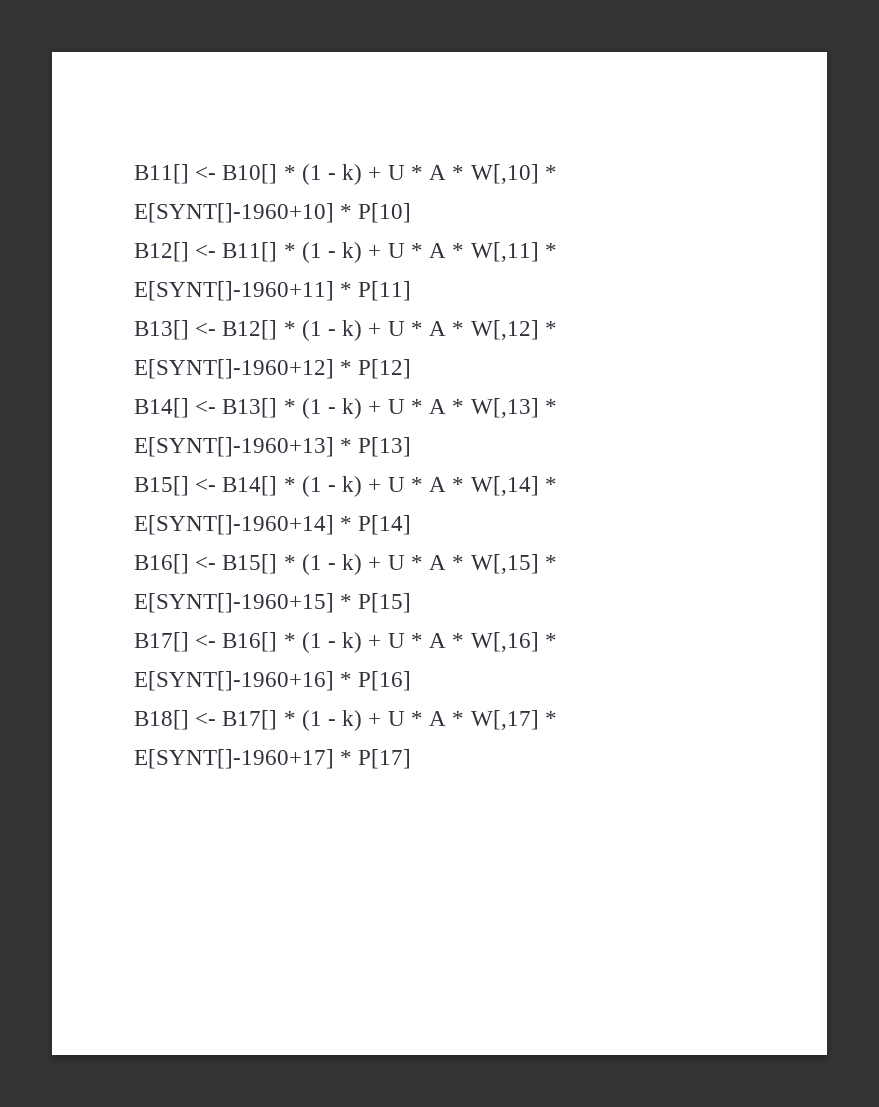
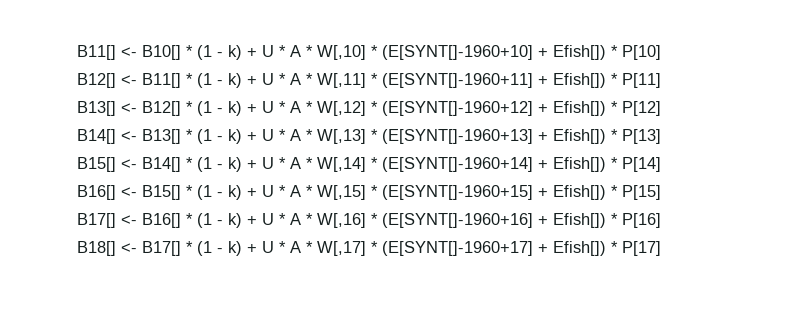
[134,203,334,223] E[SYNT[]-1960+10] -> [382,45,606,60] (E[SYNT[]-1960+10] + Efish[])
[134,281,334,301] E[SYNT[]-1960+11] -> [382,73,606,88] (E[SYNT[]-1960+11] + Efish[])
[134,359,334,379] E[SYNT[]-1960+12] -> [382,101,606,116] (E[SYNT[]-1960+12] + Efish[])
[134,437,334,457] E[SYNT[]-1960+13] -> [382,129,606,144] (E[SYNT[]-1960+13] + Efish[])
[134,515,334,535] E[SYNT[]-1960+14] -> [382,157,606,172] (E[SYNT[]-1960+14] + Efish[])
[134,593,334,613] E[SYNT[]-1960+15] -> [382,185,606,200] (E[SYNT[]-1960+15] + Efish[])
[134,671,334,691] E[SYNT[]-1960+16] -> [382,213,606,228] (E[SYNT[]-1960+16] + Efish[])
[134,749,334,769] E[SYNT[]-1960+17] -> [382,241,606,256] (E[SYNT[]-1960+17] + Efish[])

